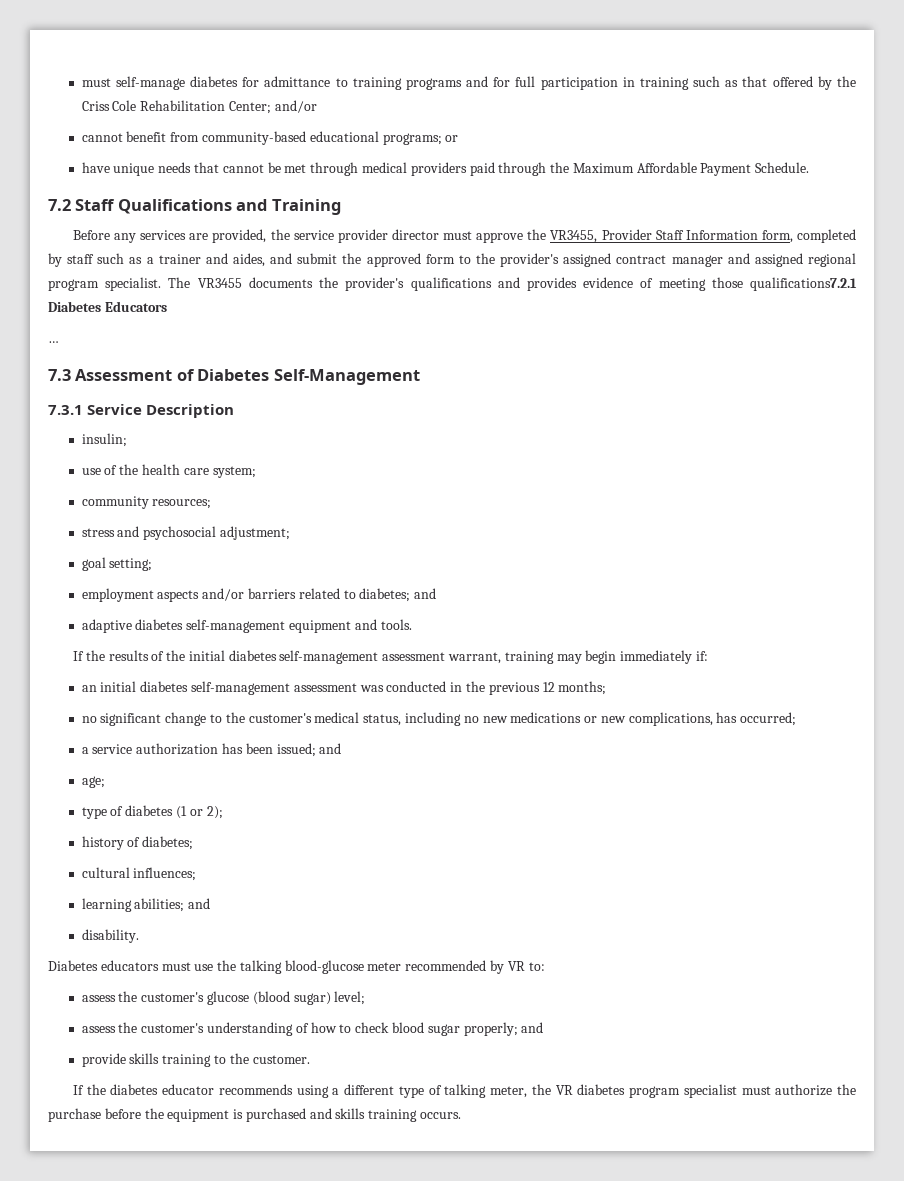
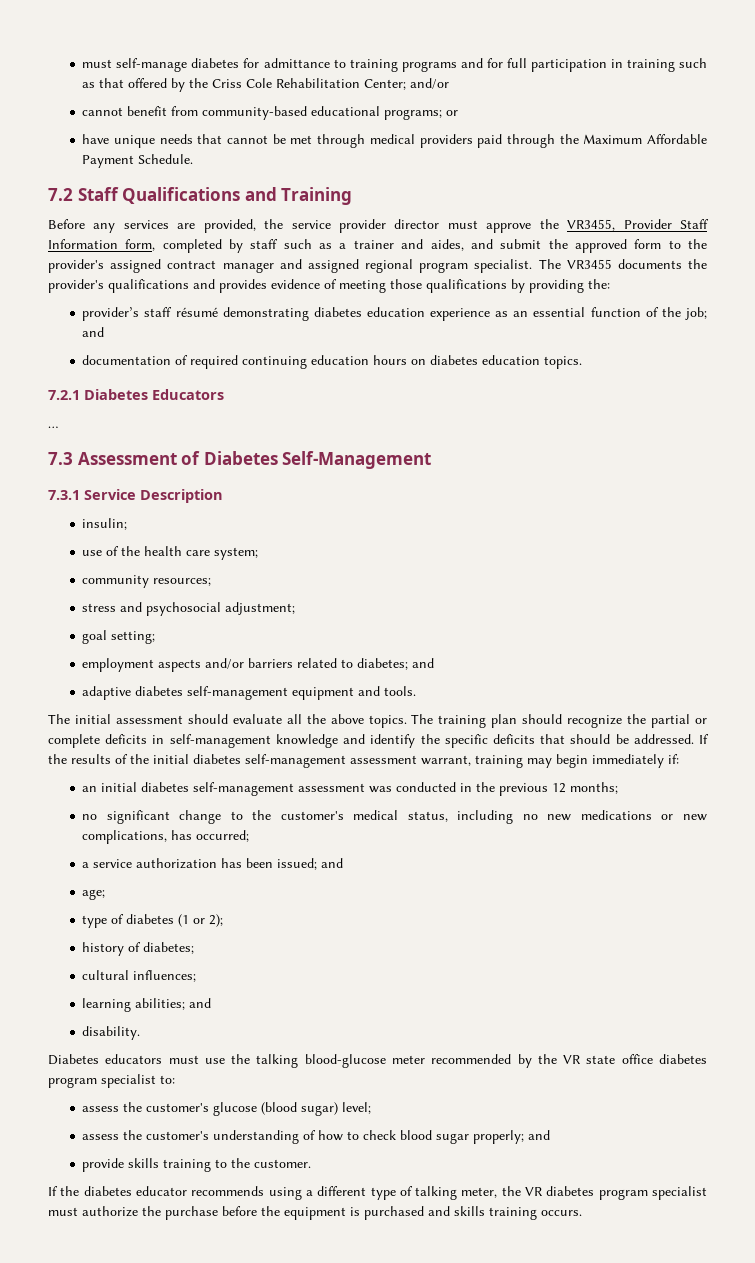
[749,277,857,291] qualifications7.2.1 -> [426,279,610,293] [82,307,708,321] [82,327,105,337] [82,355,583,369] [48,390,80,400] qualifications by providing the: // provider’s staff résumé demonstrating diabetes education experience as an essential function of the job; and // documentation of required continuing education hours on diabetes education topics. // 7.2.1
(412, 624) none -> [48,714,707,728] [48,734,694,748] The initial assessment should evaluate all the above topics. The training plan should recognize the partial or complete deficits in self-management knowledge and identify the specific deficits that should be addressed.
[507,961,525,971] VR -> [537,1054,708,1064] [48,1074,156,1088] the VR state office diabetes program specialist

